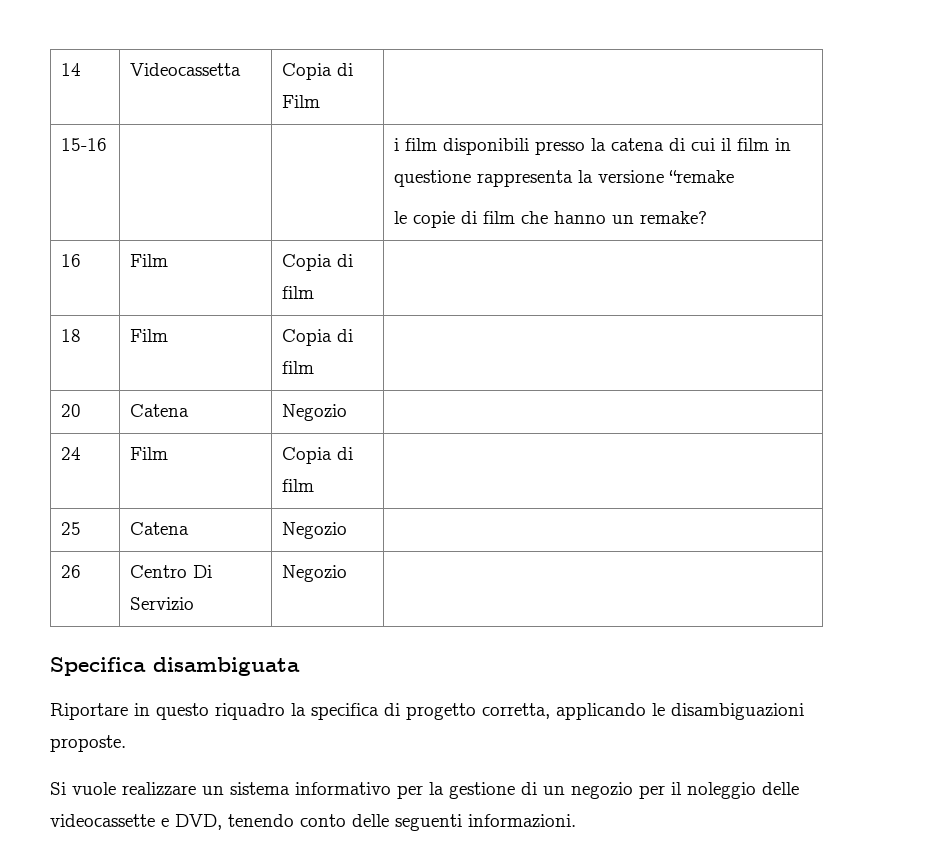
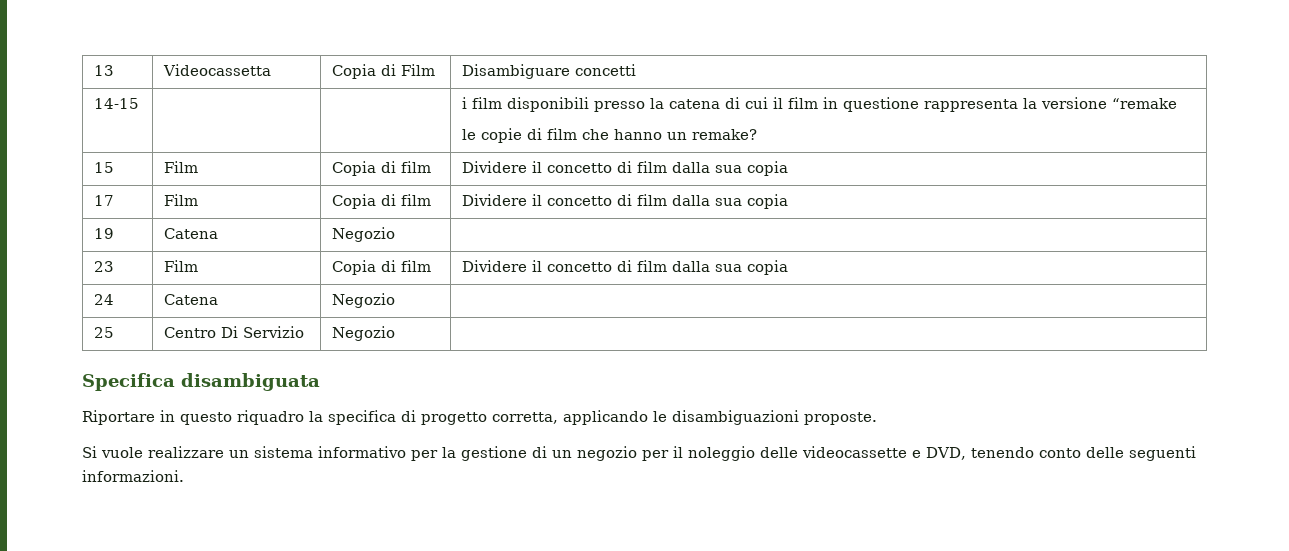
[61,63,82,76] 14 -> [93,65,114,76] 13
[61,138,108,151] // 15-16 -> [461,64,636,79] [93,98,139,109] Disambiguare concetti // 14-15
[61,254,82,267] [130,254,169,267] [282,254,354,271] [282,286,315,299] [61,329,82,342] [130,329,169,342] [282,329,354,346] [282,361,315,374] [61,404,82,417] [130,404,190,417] [282,404,348,421] [61,447,82,460] [130,447,169,460] [282,447,354,464] [282,479,315,492] [61,522,82,535] [130,522,190,535] [282,522,348,539] [61,565,82,578] 16 | Film | Copia di film | // 18 | Film | Copia di film | // 20 | Catena | Negozio | // 24 | Film | Copia di film | // 25 | Catena | Negozio | // 26 -> [93,162,114,173] [163,161,198,173] [331,161,431,176] [461,161,788,176] [93,195,114,206] [163,194,198,206] [331,194,431,209] [461,194,788,209] [93,228,114,239] [163,228,218,239] [331,227,395,242] [93,261,114,272] [163,260,198,272] [331,260,431,275] [461,260,788,275] [93,294,114,305] [163,294,218,305] [331,293,395,308] [93,327,114,338] 15 | Film | Copia di film | Dividere il concetto di film dalla sua copia // 17 | Film | Copia di film | Dividere il concetto di film dalla sua copia // 19 | Catena | Negozio | // 23 | Film | Copia di film | Dividere il concetto di film dalla sua copia // 24 | Catena | Negozio | // 25

